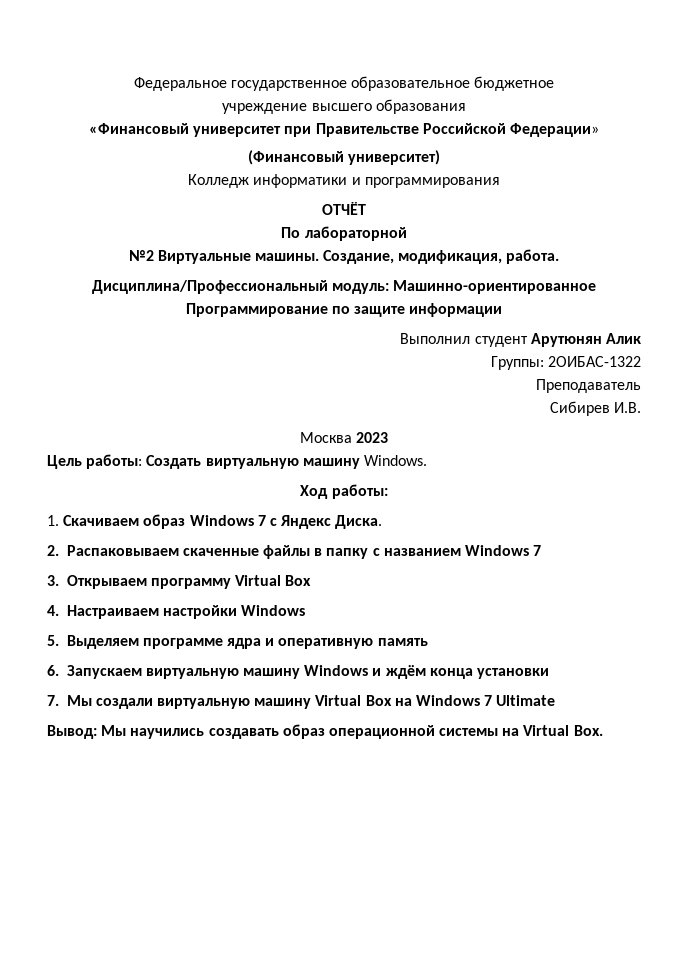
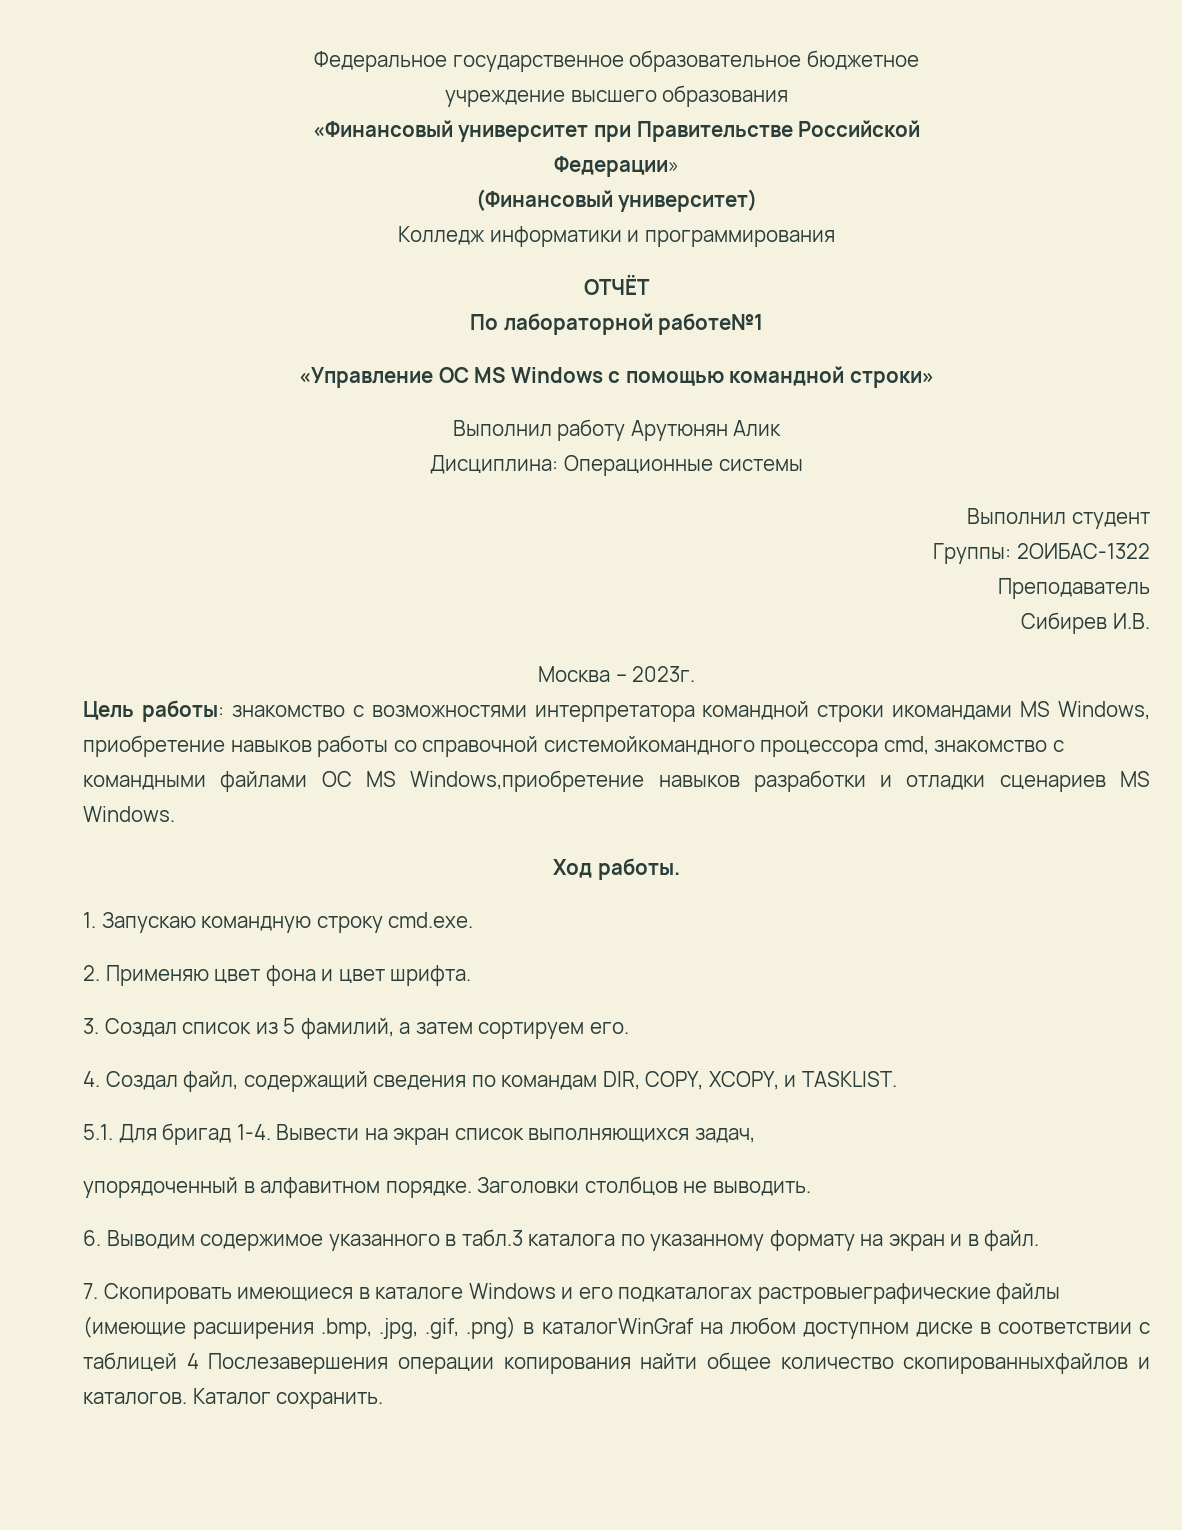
(506, 128) none -> (921, 128) //
[128,249,560,264] [91,280,597,294] [185,303,503,317] // №2 Виртуальные машины. Создание, модификация, работа. // Дисциплина/Профессиональный модуль: Машинно-ориентированное Программирование по защите информации -> [658,313,764,335] [299,366,934,388] [452,419,782,441] [430,455,803,476] работе№1 // «Управление ОС MS Windows с помощью командной строки» // Выполнил работу Арутюнян Алик // Дисциплина: Операционные системы
[530,333,641,347] Арутюнян Алик -> (1150, 520) none
[356,432,389,443] 2023 -> [615,666,696,682] – 2023г.
[146,455,360,469] Создать виртуальную машину -> [231,701,1150,722] [83,735,1064,757] [83,770,1150,792] знакомство с возможностями интерпретатора командной строки икомандами MS Windows, приобретение навыков работы со справочной системойкомандного процессора cmd, знакомство с командными файлами ОС MS Windows,приобретение навыков разработки и отладки сценариев MS
[331,484,388,499] работы: -> [597,858,680,880] работы.
[63,514,383,529] [47,545,542,559] [47,575,312,589] [47,605,306,619] [47,635,428,649] [47,665,550,679] [47,695,556,709] [47,724,603,739] Скачиваем образ Windows 7 с Яндекс Диска. // 2. Распаковываем скаченные файлы в папку с названием Windows 7 // 3. Открываем программу Virtual Box // 4. Настраиваем настройки Windows // 5. Выделяем программе ядра и оперативную память // 6. Запускаем виртуальную машину Windows и ждём конца установки // 7. Мы создали виртуальную машину Virtual Box на Windows 7 Ultimate // Вывод: Мы научились создавать образ операционной системы на Virtual Box. -> [101,912,474,933] [83,965,472,986] [83,1018,629,1039] [83,1071,897,1092] [83,1123,755,1145] [83,1176,811,1198] [83,1229,1040,1251] [83,1283,1061,1304] [83,1316,1150,1339] [83,1352,1150,1374] [83,1388,384,1409] Запускаю командную строку cmd.exe. // 2. Применяю цвет фона и цвет шрифта. // 3. Создал список из 5 фамилий, а затем сортируем его. // 4. Создал файл, содержащий сведения по командам DIR, COPY, XCOPY, и TASKLIST. // 5.1. Для бригад 1-4. Вывести на экран список выполняющихся задач, // упорядоченный в алфавитном порядке. Заголовки столбцов не выводить. // 6. Выводим содержимое указанного в табл.3 каталога по указанному формату на экран и в файл. // 7. Скопировать имеющиеся в каталоге Windows и его подкаталогах растровыеграфические файлы (имеющие расширения .bmp, .jpg, .gif, .png) в каталогWinGraf на любом доступном диске в соответствии с таблицей 4 Послезавершения операции копирования найти общее количество скопированныхфайлов и каталогов. Каталог сохранить.

